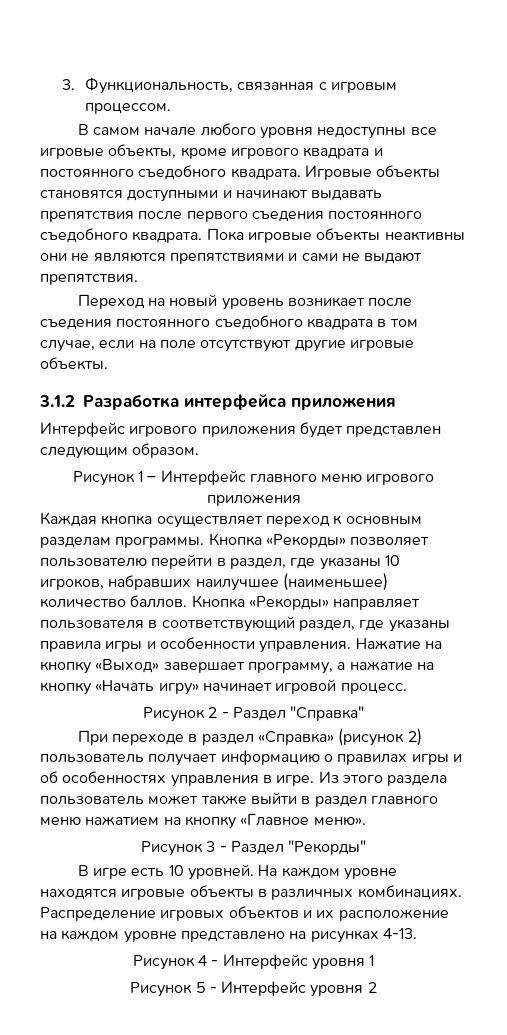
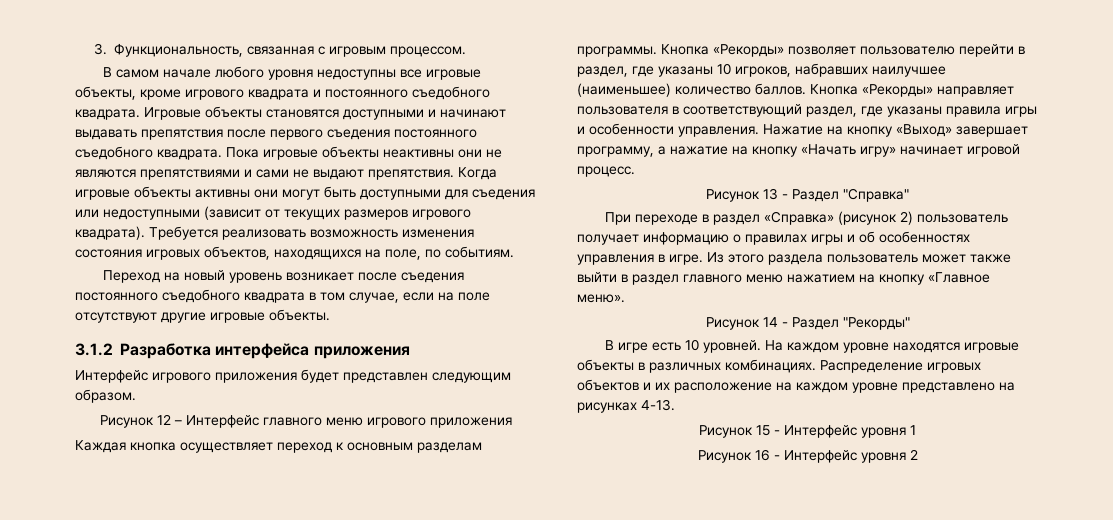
(138, 279) none -> [458,167,497,180] [75,186,535,200] [75,206,471,220] [75,226,474,240] [75,246,514,260] Когда игровые объекты активны они могут быть доступными для съедения или недоступными (зависит от текущих размеров игрового квадрата). Требуется реализовать возможность изменения состояния игровых объектов, находящихся на поле, по событиям.
[137,471,143,482] 1 -> [156,414,171,425] 12
[208,707,218,718] 2 -> [763,188,778,200] 13
[206,841,216,852] 3 -> [762,317,778,327] 14
[198,955,208,966] 4 -> [756,425,770,436] 15
[195,982,206,993] 5 -> [754,449,770,461] 16

